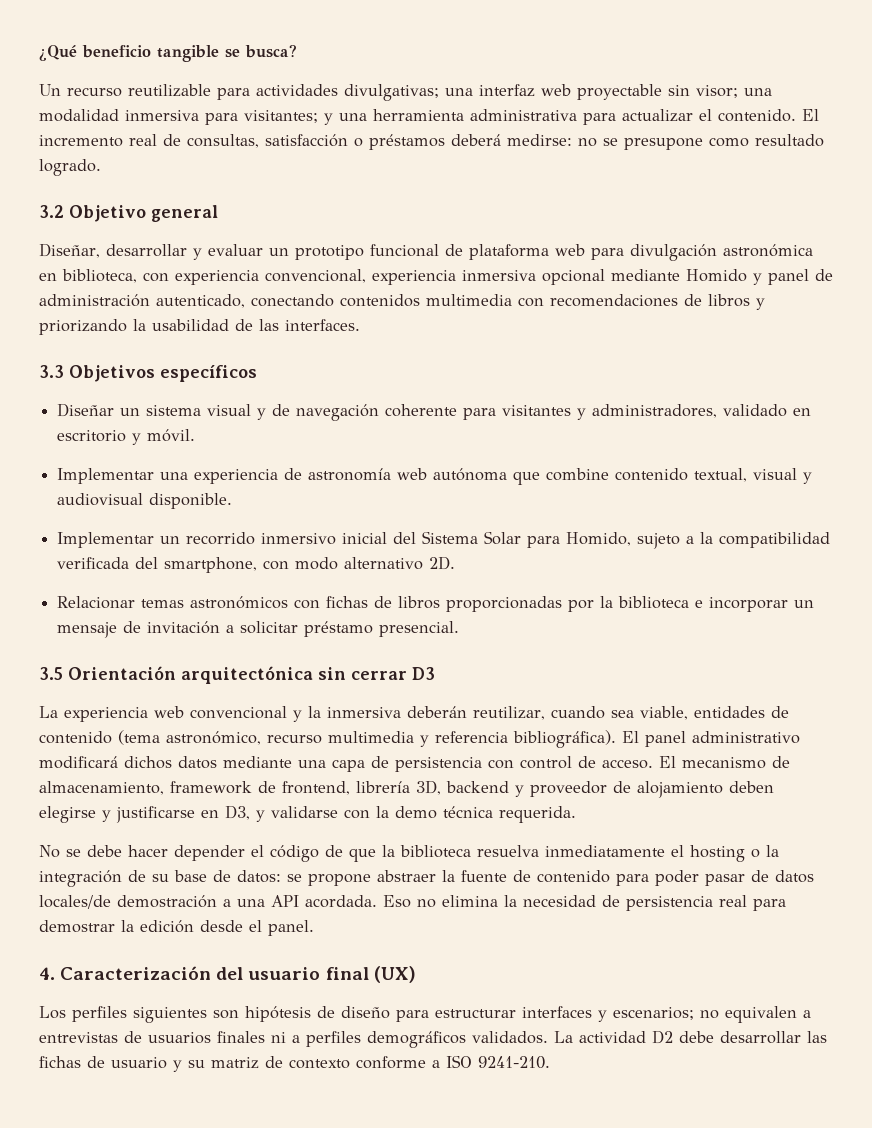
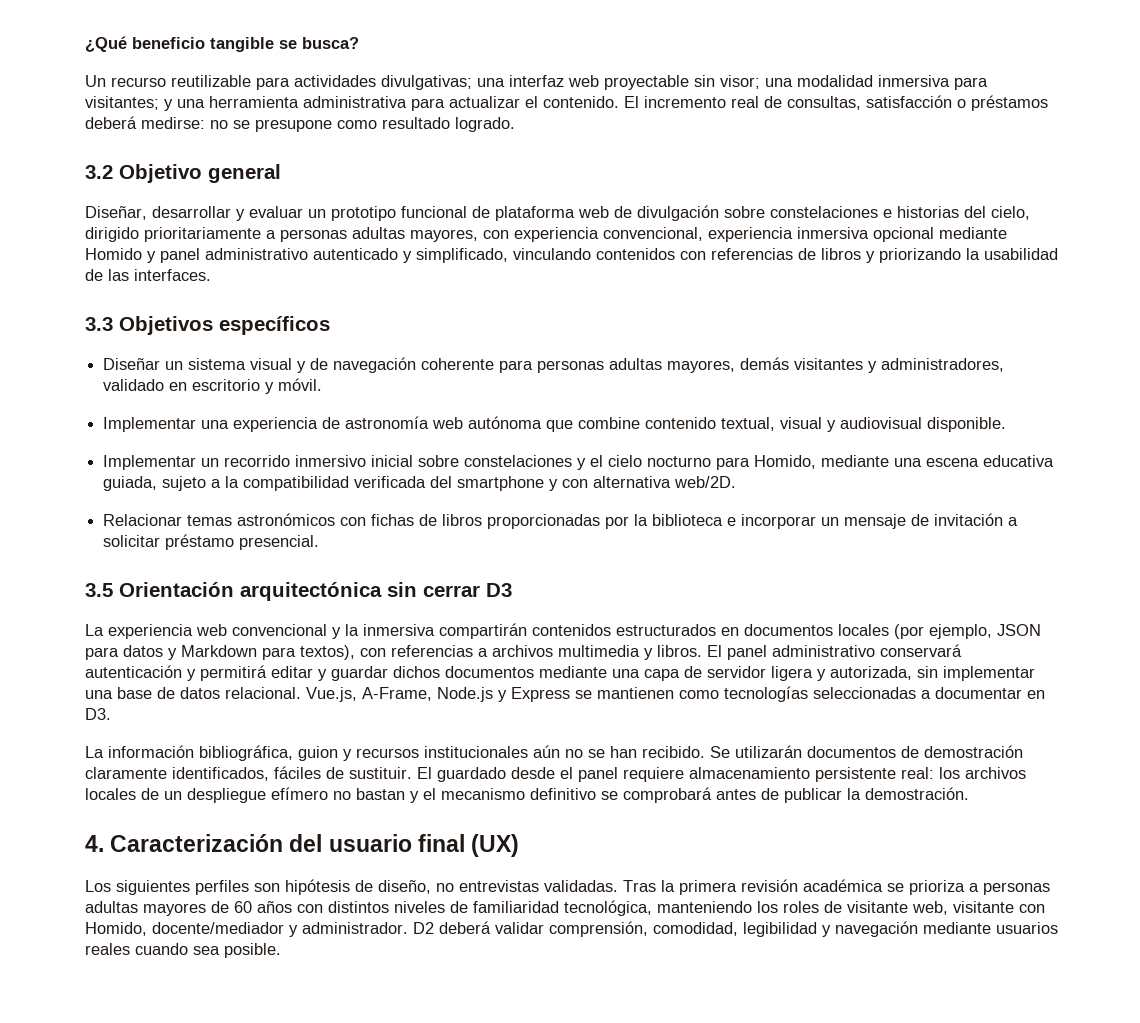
[591,244,813,261] [39,269,137,283] para divulgación astronómica en biblioteca, -> [614,205,1030,221] [85,227,478,242] de divulgación sobre constelaciones e historias del cielo, dirigido prioritariamente a personas adultas mayores,
[815,269,833,281] [39,294,678,308] de administración autenticado, conectando contenidos multimedia con recomendaciones -> [205,248,793,263] administrativo autenticado y simplificado, vinculando contenidos con referencias
(497, 414) none -> [537,357,790,373] personas adultas mayores, demás
[393,531,632,548] del Sistema Solar para Homido, -> [418,455,1055,470] [103,476,158,491] sobre constelaciones y el cielo nocturno para Homido, mediante una escena educativa guiada,
[164,556,456,573] smartphone, con modo alternativo 2D. -> [457,476,737,491] smartphone y con alternativa web/2D.
[407,706,789,720] [39,730,800,748] [39,756,790,772] [39,780,774,798] [39,805,576,823] [39,845,779,862] [39,870,814,887] [39,895,786,911] [39,920,314,936] deberán reutilizar, cuando sea viable, entidades de contenido (tema astronómico, recurso multimedia y referencia bibliográfica). El panel administrativo modificará dichos datos mediante una capa de persistencia con control de acceso. El mecanismo de almacenamiento, framework de frontend, librería 3D, backend y proveedor de alojamiento deben elegirse y justificarse en D3, y validarse con la demo técnica requerida. // No se debe hacer depender el código de que la biblioteca resuelva inmediatamente el hosting o la integración de su base de datos: se propone abstraer la fuente de contenido para poder pasar de datos locales/de demostración a una API acordada. Eso no elimina la necesidad de persistencia real para demostrar la edición desde el panel. -> [439,623,1041,639] [85,644,962,660] [85,665,1035,681] [85,686,1045,702] [85,708,111,720] [85,745,1023,761] [85,766,1026,782] [85,787,969,803] compartirán contenidos estructurados en documentos locales (por ejemplo, JSON para datos y Markdown para textos), con referencias a archivos multimedia y libros. El panel administrativo conservará autenticación y permitirá editar y guardar dichos documentos mediante una capa de servidor ligera y autorizada, sin implementar una base de datos relacional. Vue.js, A-Frame, Node.js y Express se mantienen como tecnologías seleccionadas a documentar en D3. // La información bibliográfica, guion y recursos institucionales aún no se han recibido. Se utilizarán documentos de demostración claramente identificados, fáciles de sustituir. El guardado desde el panel requiere almacenamiento persistente real: los archivos locales de un despliegue efímero no bastan y el mecanismo definitivo se comprobará antes de publicar la demostración.
[72,1006,207,1023] perfiles siguientes -> [116,880,249,895] siguientes perfiles
[341,1006,811,1023] [39,1030,827,1048] [39,1055,550,1072] diseño para estructurar interfaces y escenarios; no equivalen a entrevistas de usuarios finales ni a perfiles demográficos validados. La actividad D2 debe desarrollar las fichas de usuario y su matriz de contexto conforme a ISO 9241-210. -> [378,879,1050,895] [85,900,1045,916] [85,921,1058,937] [85,943,281,958] diseño, no entrevistas validadas. Tras la primera revisión académica se prioriza a personas adultas mayores de 60 años con distintos niveles de familiaridad tecnológica, manteniendo los roles de visitante web, visitante con Homido, docente/mediador y administrador. D2 deberá validar comprensión, comodidad, legibilidad y navegación mediante usuarios reales cuando sea posible.

